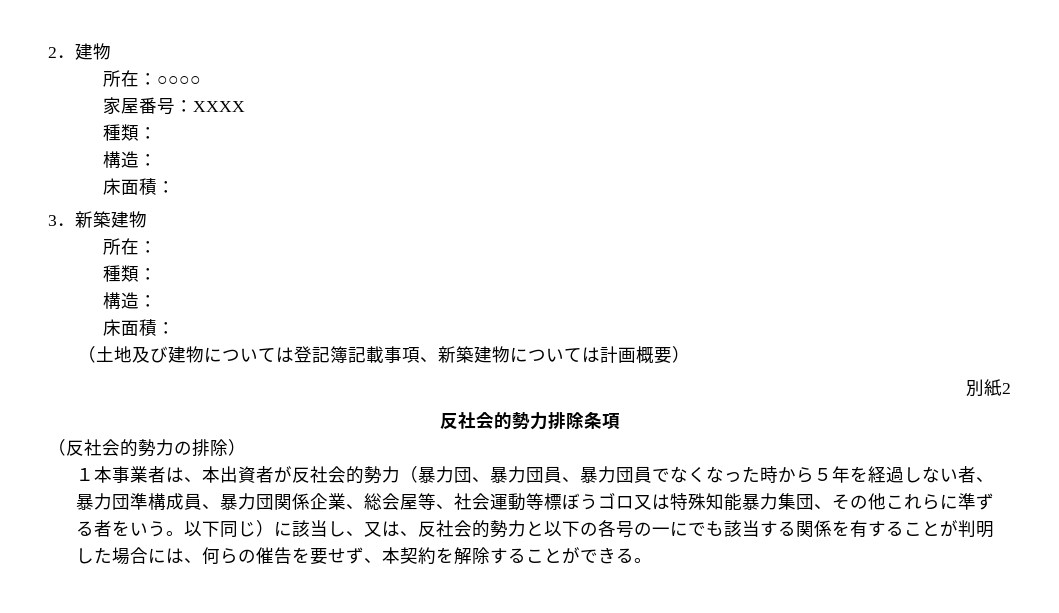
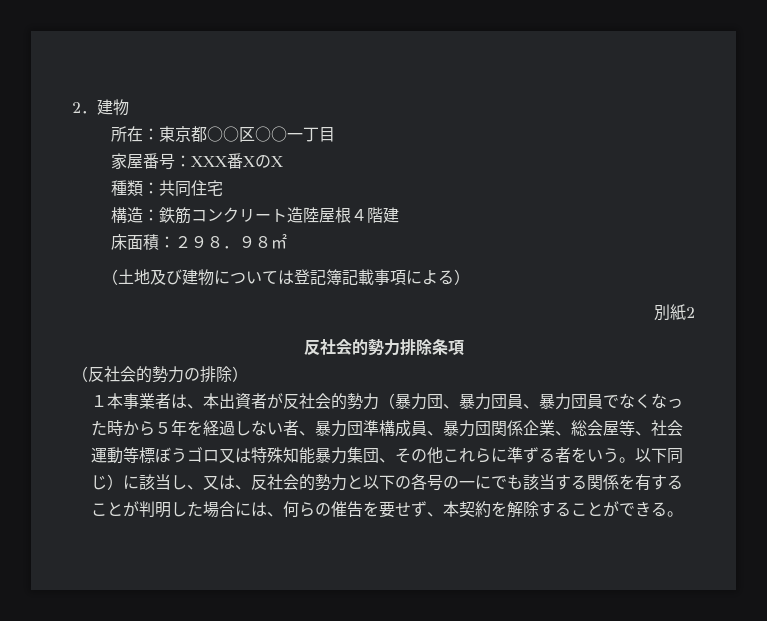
[157,76,202,85] ○○○○ -> [158,126,335,142] 東京都○○区○○一丁目
[193,101,246,112] [103,124,158,141] [103,151,158,168] [103,178,176,195] [48,211,147,228] [103,238,158,255] [103,265,158,282] [103,292,158,309] [103,319,176,336] XXXX // 種類： // 構造： // 床面積： // 3．新築建物 // 所在： // 種類： // 構造： // 床面積： -> [190,153,283,169] [110,180,223,197] [110,207,399,224] [110,234,287,250] XXX番XのX // 種類：共同住宅 // 構造：鉄筋コンクリート造陸屋根４階建 // 床面積：２９８．９８㎡
[419,346,672,364] 、新築建物については計画概要 -> [406,270,455,285] による

